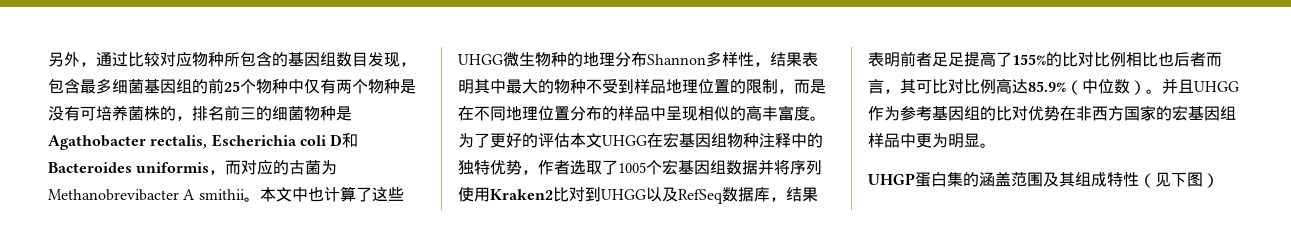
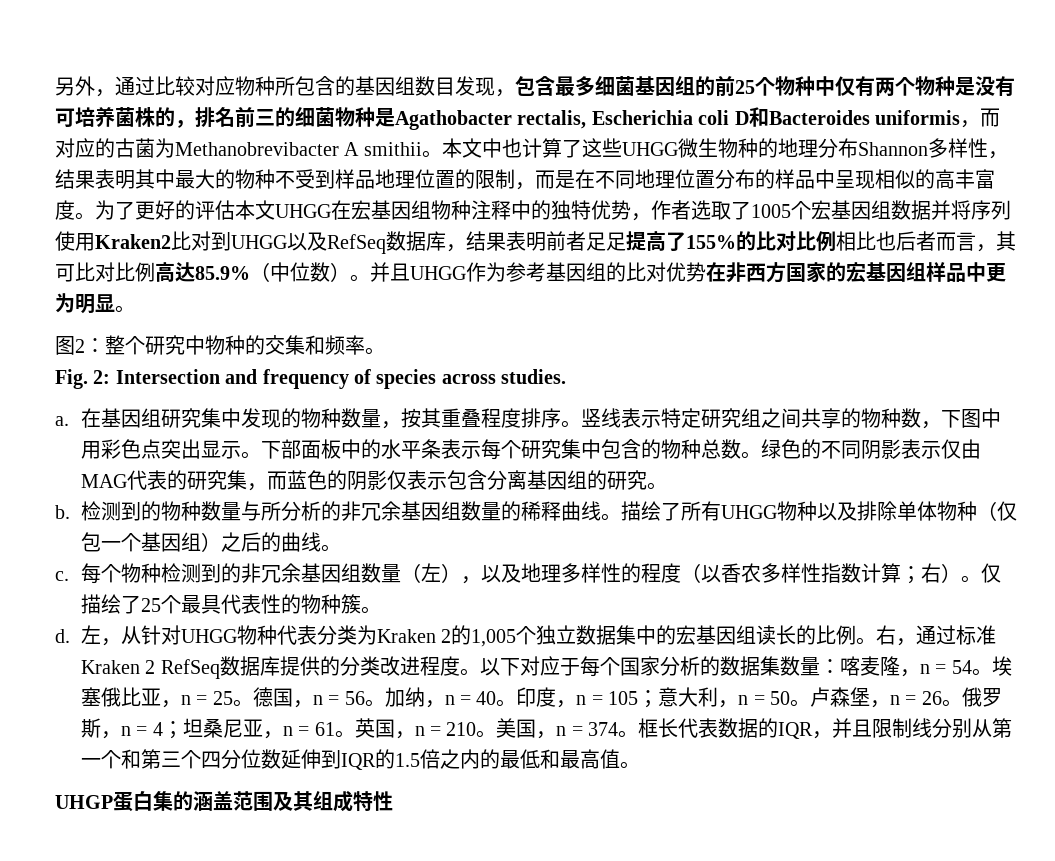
(996, 145) none -> [55,335,385,355] [55,369,567,389] [55,408,1001,429] [80,439,981,460] [80,470,667,491] [55,501,1017,521] [80,532,341,552] [55,563,1001,584] [80,594,381,614] [55,625,997,647] [80,656,1012,679] [80,687,1002,708] [80,718,1013,739] [80,749,640,770] // 图2：整个研究中物种的交集和频率。 // Fig. 2: Intersection and frequency of species across studies. // a.在基因组研究集中发现的物种数量，按其重叠程度排序。竖线表示特定研究组之间共享的物种数，下图中用彩色点突出显示。下部面板中的水平条表示每个研究集中包含的物种总数。绿色的不同阴影表示仅由MAG代表的研究集，而蓝色的阴影仅表示包含分离基因组的研究。 // b.检测到的物种数量与所分析的非冗余基因组数量的稀释曲线。描绘了所有UHGG物种以及排除单体物种（仅包一个基因组）之后的曲线。 // c.每个物种检测到的非冗余基因组数量（左），以及地理多样性的程度（以香农多样性指数计算；右）。仅描绘了25个最具代表性的物种簇。 // d.左，从针对UHGG物种代表分类为Kraken 2的1,005个独立数据集中的宏基因组读长的比例。右，通过标准Kraken 2 RefSeq数据库提供的分类改进程度。以下对应于每个国家分析的数据集数量：喀麦隆，n = 54。埃塞俄比亚，n = 25。德国，n = 56。加纳，n = 40。印度，n = 105；意大利，n = 50。卢森堡，n = 26。俄罗斯，n = 4；坦桑尼亚，n = 61。英国，n = 210。美国，n = 374。框长代表数据的IQR，并且限制线分别从第一个和第三个四分位数延伸到IQR的1.5倍之内的最低和最高值。
[1139,172,1219,188] （见下图） -> (393, 801) none

